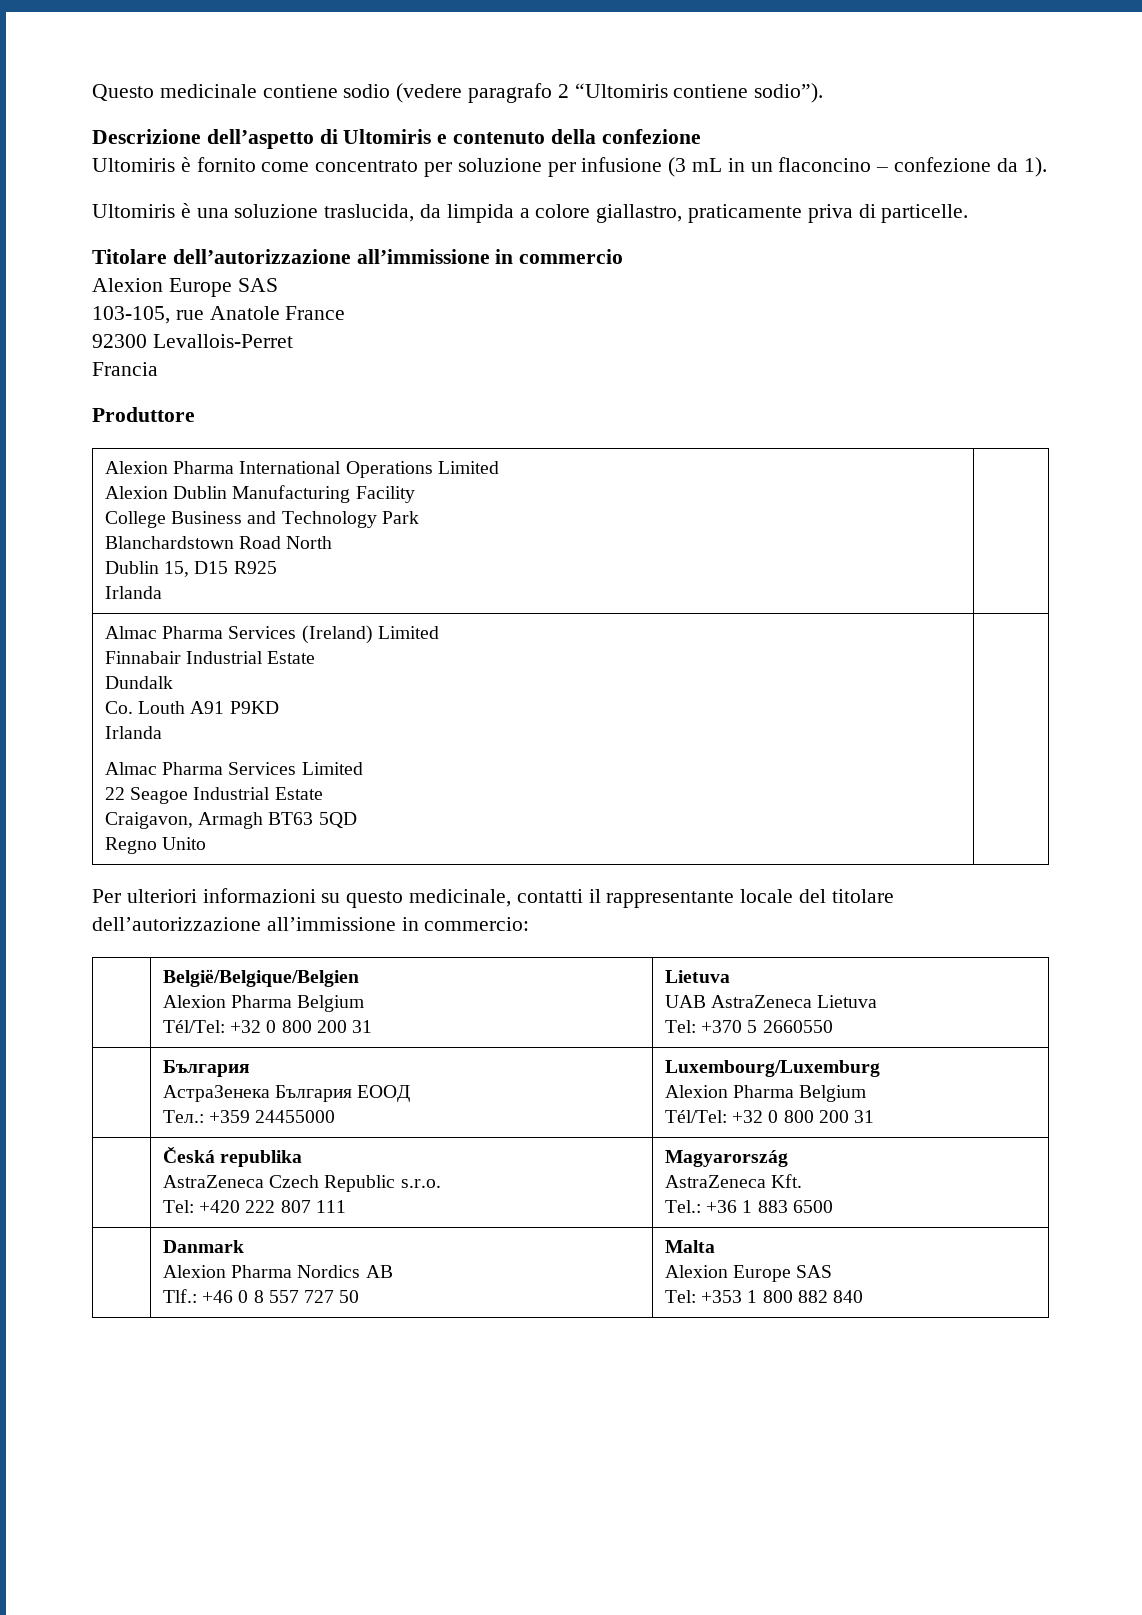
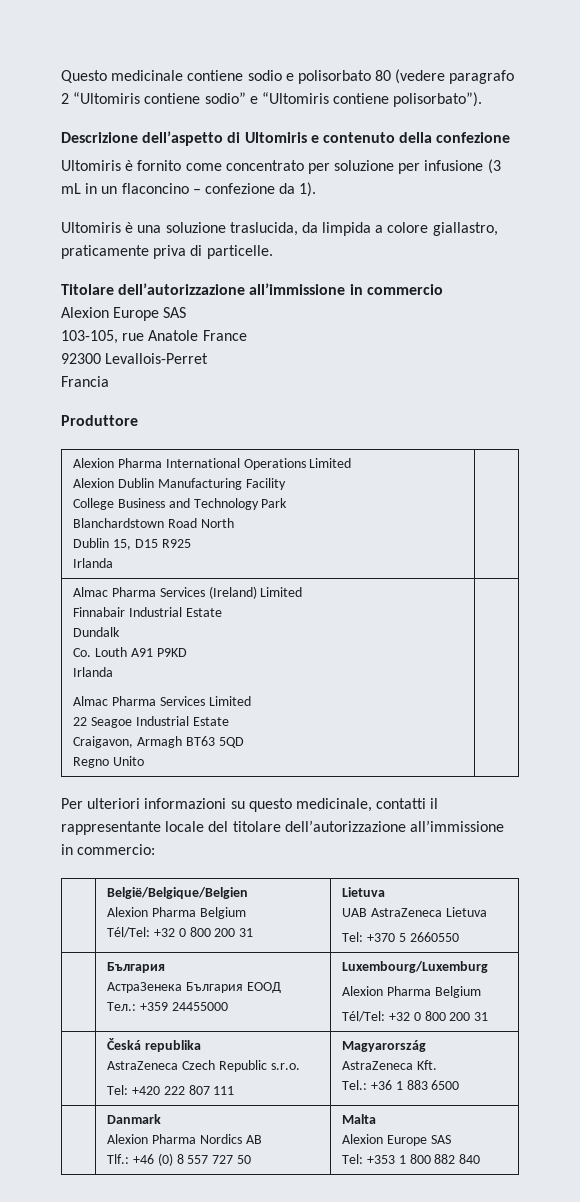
(391, 91) none -> [285,70,392,84] e polisorbato 80
[754,83,824,103] sodio”). -> [204,92,483,107] sodio” e “Ultomiris contiene polisorbato”).
[238,1290,249,1303] 0 -> [157,1153,173,1166] (0)

